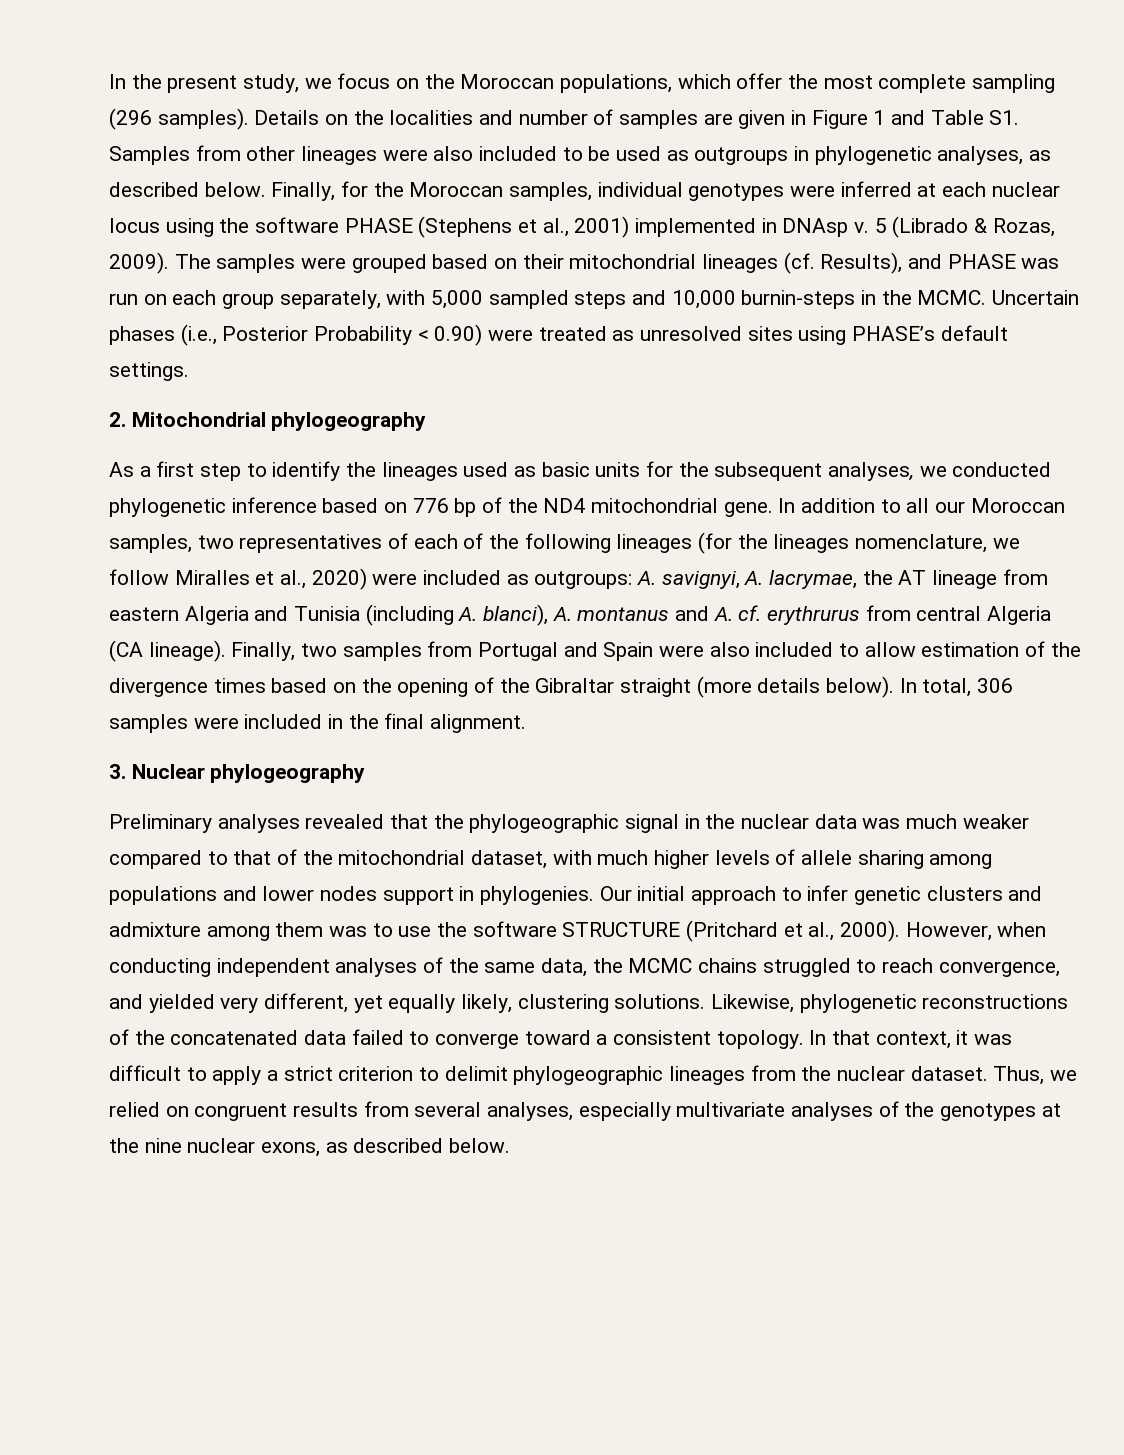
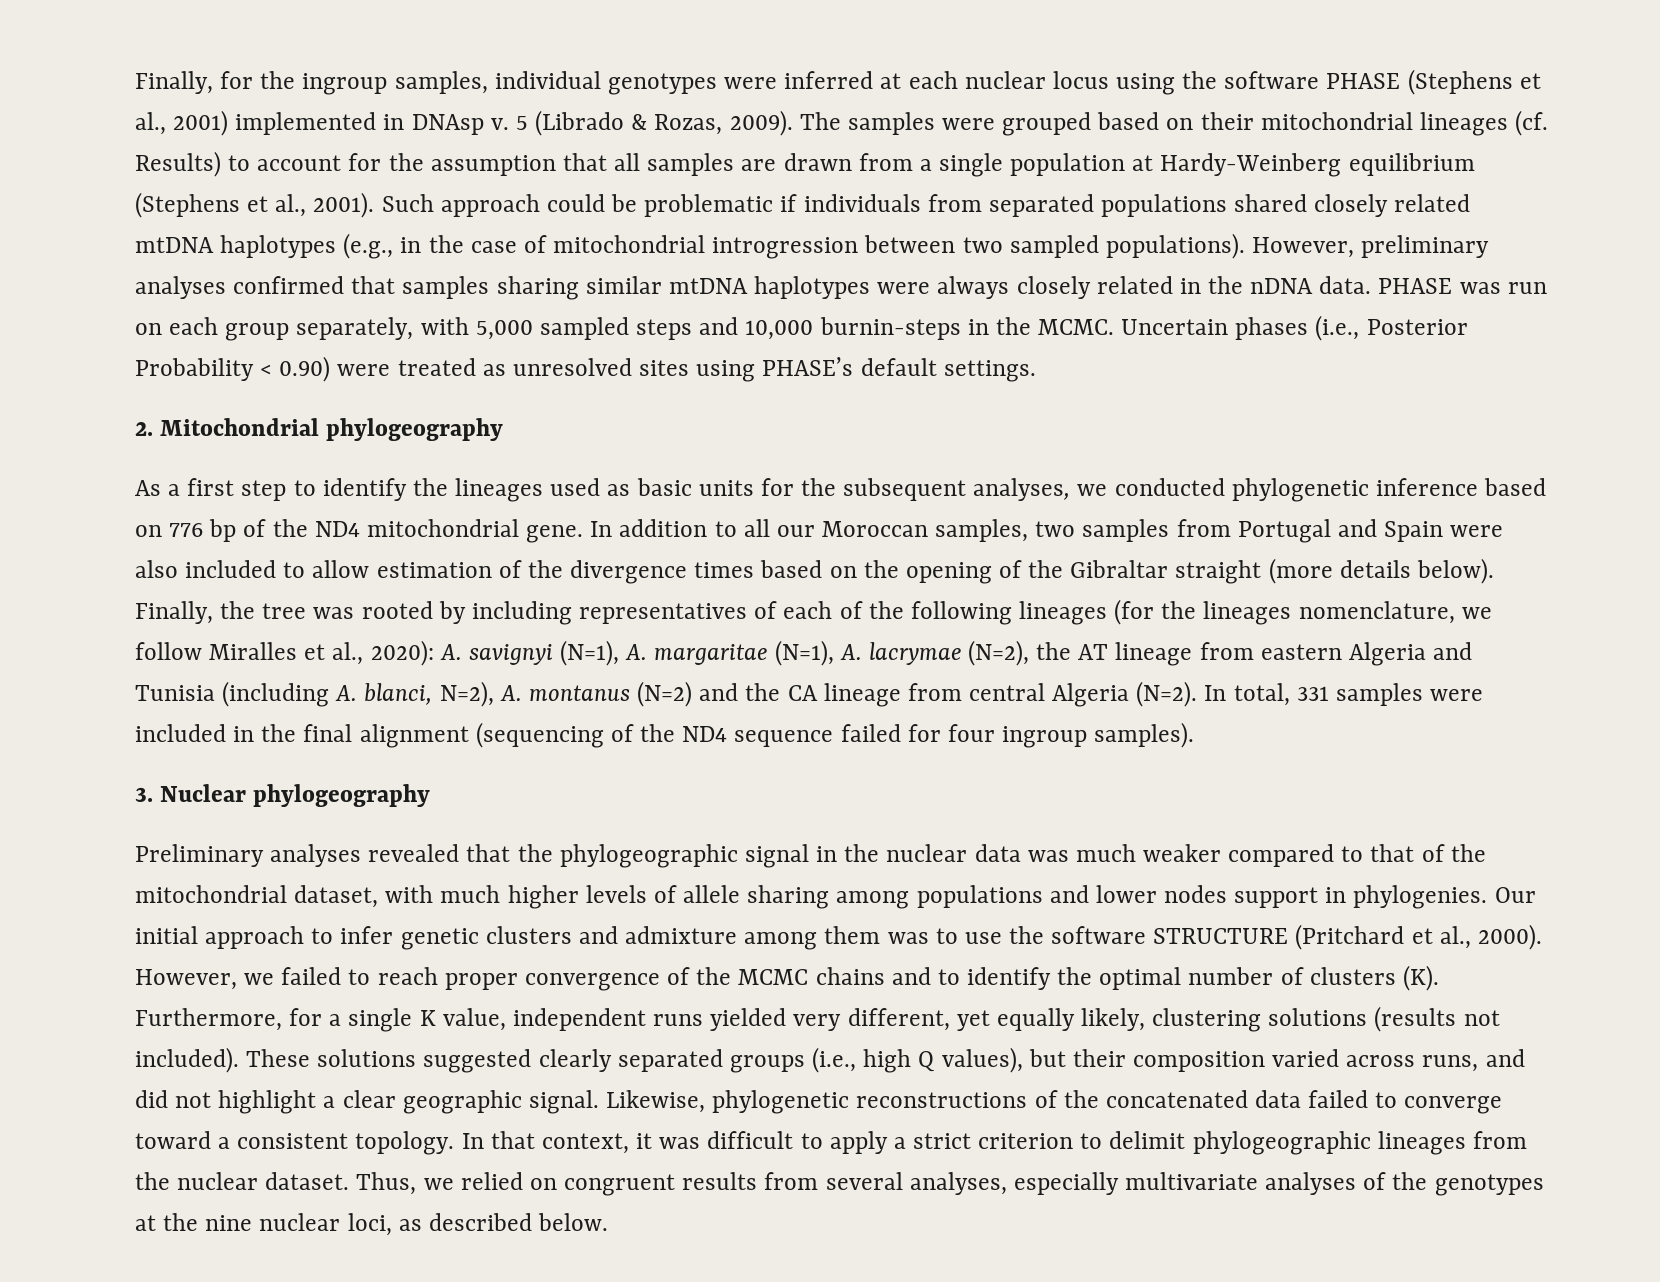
[109,73,1056,93] [109,108,1020,130] [109,145,1052,165] [109,182,266,197] In the present study, we focus on the Moroccan populations, which offer the most complete sampling (296 samples). Details on the localities and number of samples are given in Figure 1 and Table S1. Samples from other lineages were also included to be used as outgroups in phylogenetic analyses, as described below. -> (135, 82) none
[409,182,504,197] Moroccan -> [302,73,388,95] ingroup
[820,252,943,274] Results), and -> [135,151,1475,177] [135,192,1471,218] [135,233,1490,259] [135,276,1372,300] Results) to account for the assumption that all samples are drawn from a single population at Hardy-Weinberg equilibrium (Stephens et al., 2001). Such approach could be problematic if individuals from separated populations shared closely related mtDNA haplotypes (e.g., in the case of mitochondrial introgression between two sampled populations). However, preliminary analyses confirmed that samples sharing similar mtDNA haplotypes were always closely related in the nDNA data.
[239,532,1020,554] [109,568,1048,590] [109,604,1052,626] [109,640,338,662] representatives of each of the following lineages (for the lineages nomenclature, we follow Miralles et al., 2020) were included as outgroups: A. savignyi, A. lacrymae, the AT lineage from eastern Algeria and Tunisia (including A. blanci), A. montanus and A. cf. erythrurus from central Algeria (CA lineage). Finally, two -> (1076, 529) none
(895, 687) none -> [135,599,1492,625] [135,640,1473,666] [135,681,1198,707] Finally, the tree was rooted by including representatives of each of the following lineages (for the lineages nomenclature, we follow Miralles et al., 2020): A. savignyi (N=1), A. margaritae (N=1), A. lacrymae (N=2), the AT lineage from eastern Algeria and Tunisia (including A. blanci, N=2), A. montanus (N=2) and the CA lineage from central Algeria (N=2).
[977,678,1014,693] 306 -> [1296,686,1329,701] 331
[430,714,527,733] alignment. -> [359,722,1195,748] alignment (sequencing of the ND4 sequence failed for four ingroup samples).
[997,922,1047,937] [109,957,1060,977] [109,994,143,1009] when conducting independent analyses of the same data, the MCMC chains struggled to reach convergence, and -> [244,965,1439,991] [135,1008,704,1032] we failed to reach proper convergence of the MCMC chains and to identify the optimal number of clusters (K). Furthermore, for a single K value, independent runs
[614,994,706,1009] solutions. -> [1268,1006,1500,1032] [135,1047,1525,1073] [135,1090,599,1114] solutions (results not included). These solutions suggested clearly separated groups (i.e., high Q values), but their composition varied across runs, and did not highlight a clear geographic signal.
[261,1142,321,1157] exons, -> [347,1213,392,1236] loci,

